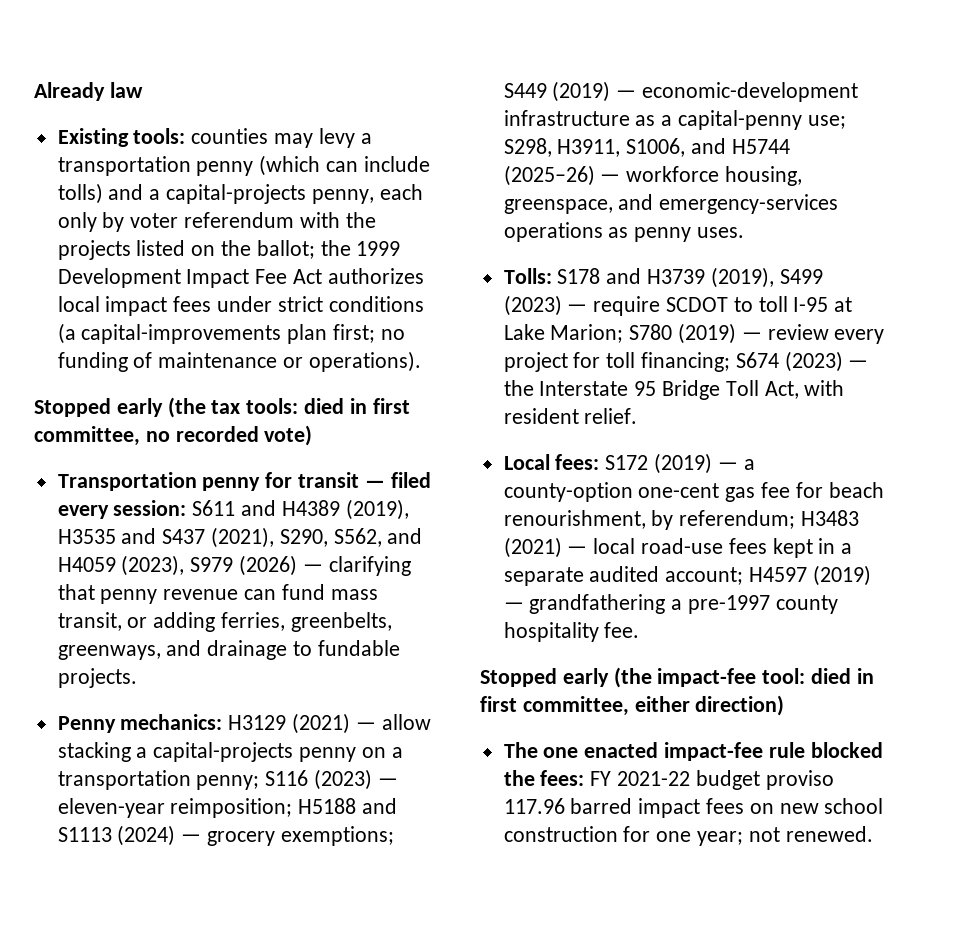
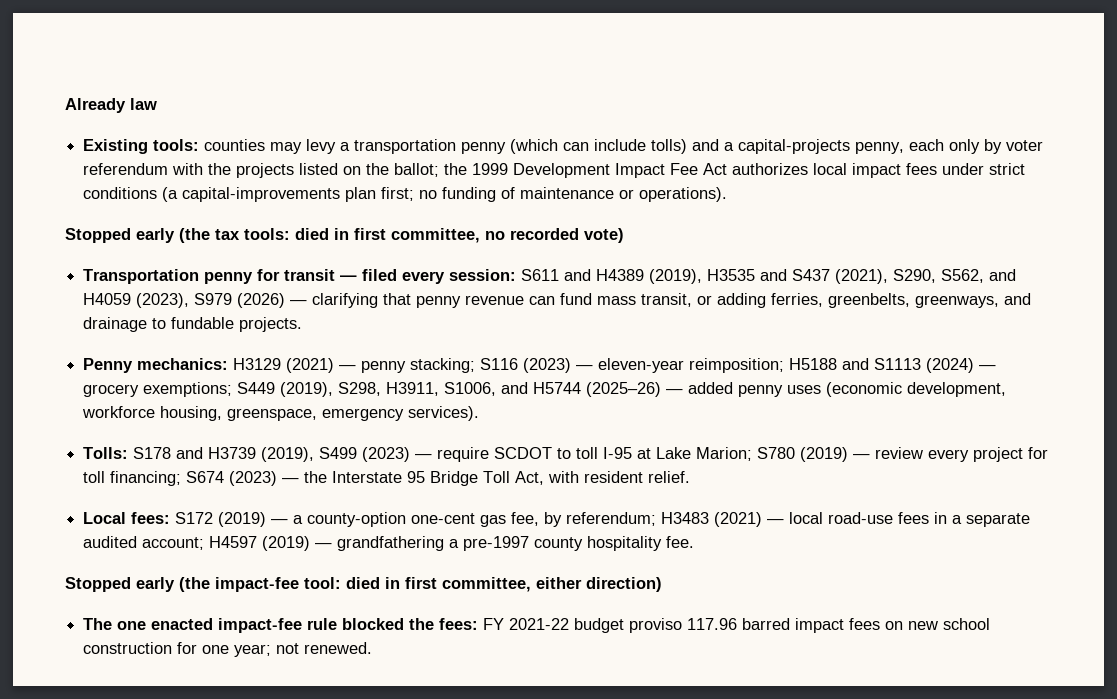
[381,714,431,730] [57,742,403,762] [57,770,260,790] allow stacking a capital-projects penny on a transportation penny; -> [361,358,476,373] penny stacking;
[552,81,859,102] [503,110,846,130] (2019) — economic-development infrastructure as a capital-penny use; -> [280,382,334,397] (2019),
[626,166,803,186] [503,194,839,214] [503,222,745,242] workforce housing, greenspace, and emergency-services operations as penny uses. -> [688,382,1007,397] [82,406,480,421] added penny uses (economic development, workforce housing, greenspace, emergency services).
[761,482,884,498] [503,510,646,529] fee for beach renourishment, -> [511,512,540,526] fee,
[772,538,813,558] kept -> (930, 518) none

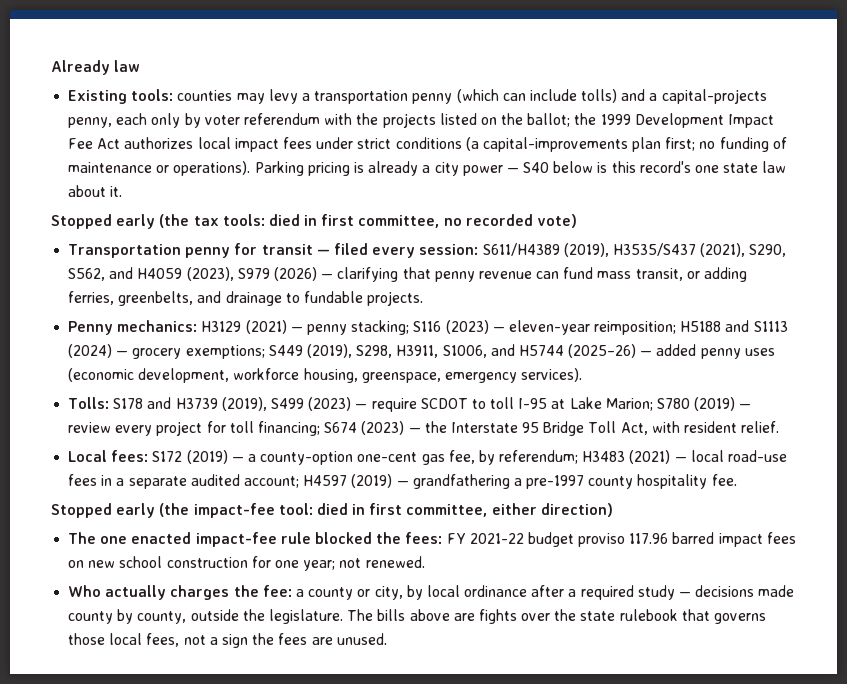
(728, 194) none -> [254,161,787,176] [68,185,123,197] Parking pricing is already a city power — S40 below is this record's one state law about it.
[521,269,831,284] S611 and H4389 (2019), H3535 and S437 -> [482,243,696,257] S611/H4389 (2019), H3535/S437
[915,295,1000,308] greenways, -> (194, 298) none
(373, 648) none -> [68,585,795,600] [68,609,767,624] [68,633,387,648] // Who actually charges the fee: a county or city, by local ordinance after a required study — decisions made county by county, outside the legislature. The bills above are fights over the state rulebook that governs those local fees, not a sign the fees are unused.

